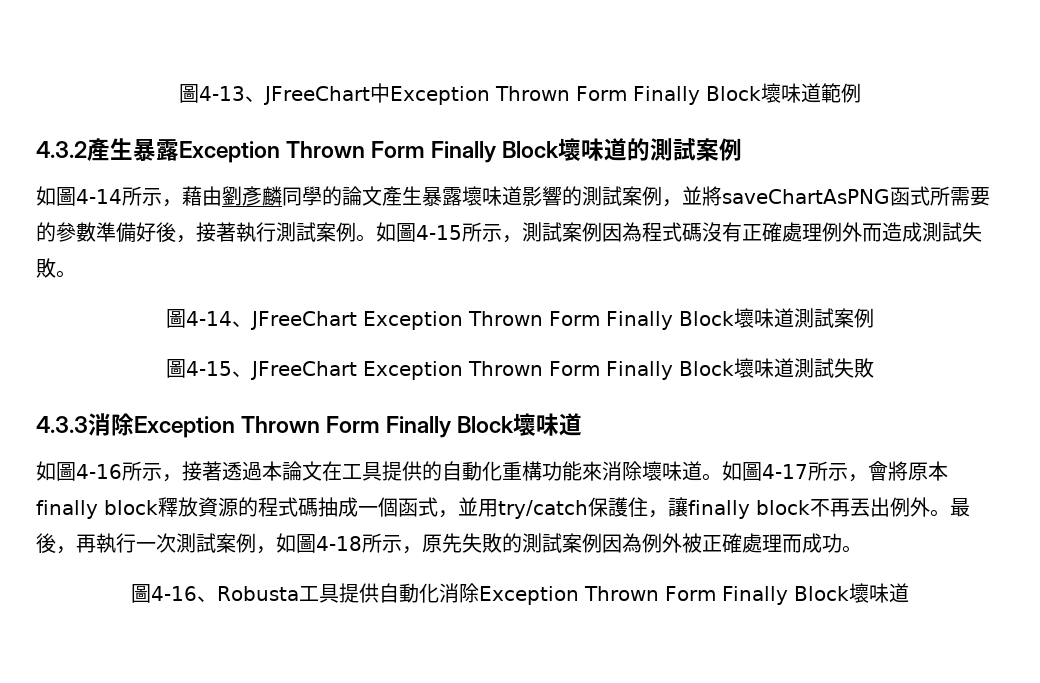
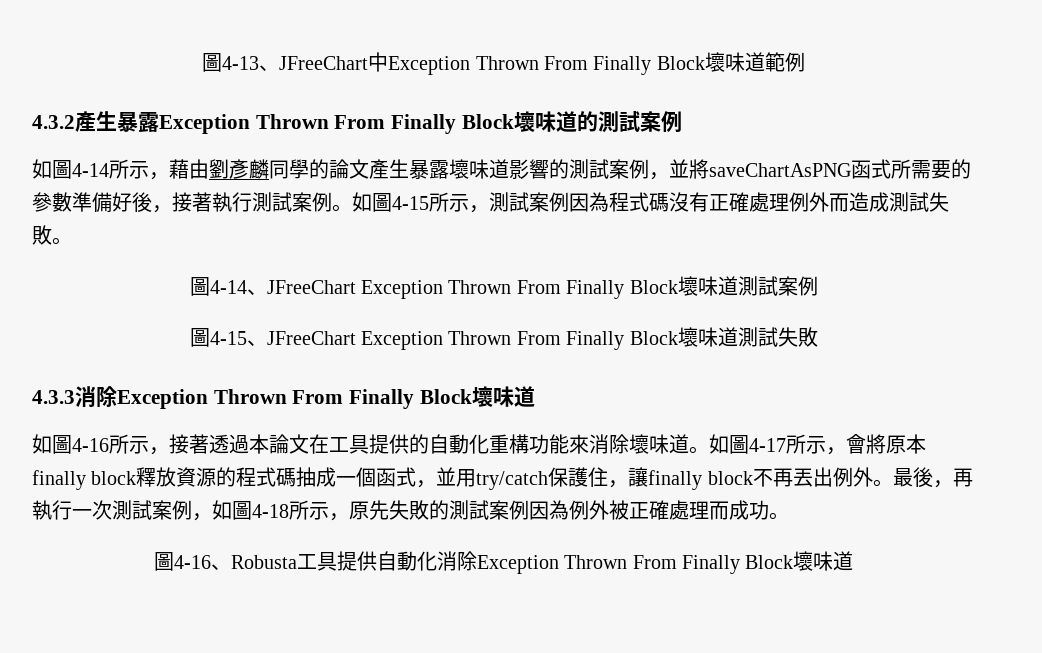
[576,86,628,101] Form -> [544,56,588,70] From
[371,141,426,158] Form -> [334,115,386,129] From
[549,311,601,326] Form -> [516,280,561,294] From
[549,361,601,376] Form -> [516,331,561,345] From
[326,416,381,433] Form -> [292,390,344,404] From
[664,586,716,601] Form -> [632,555,677,569] From

